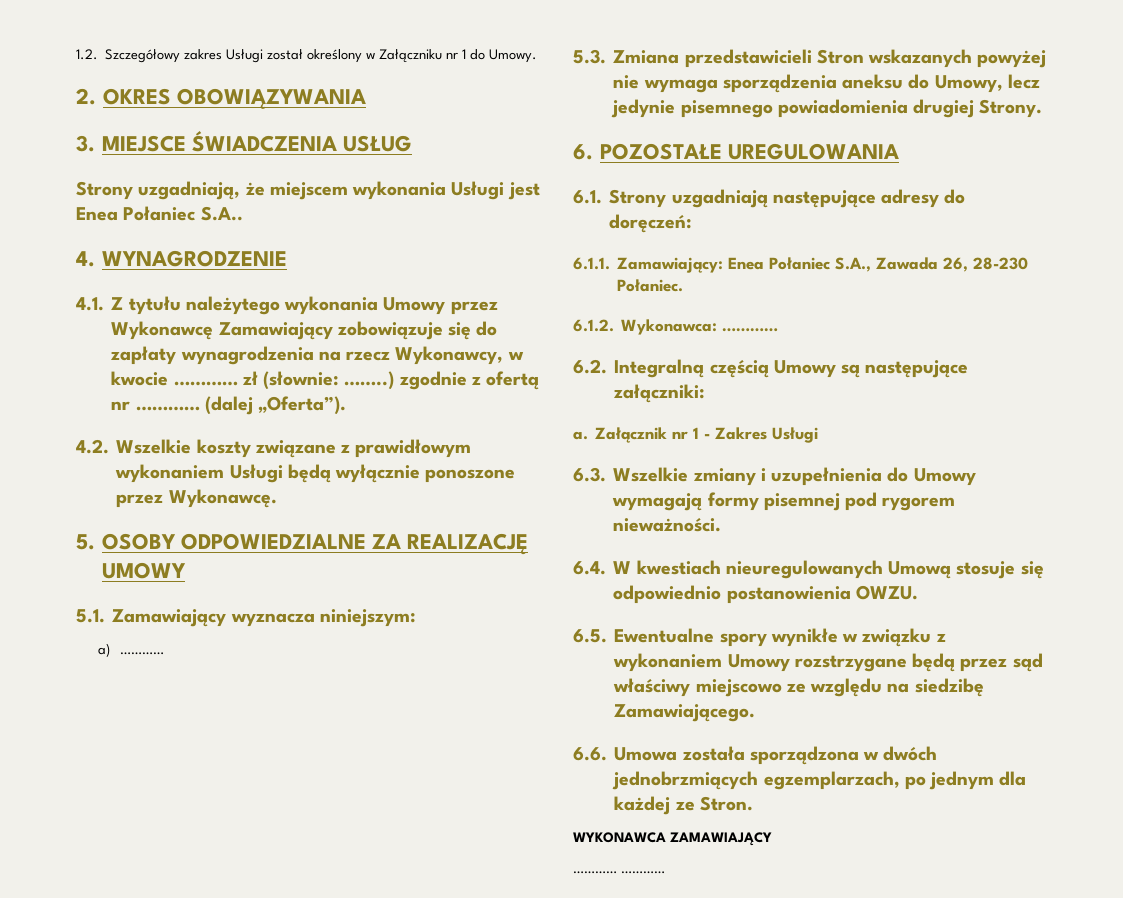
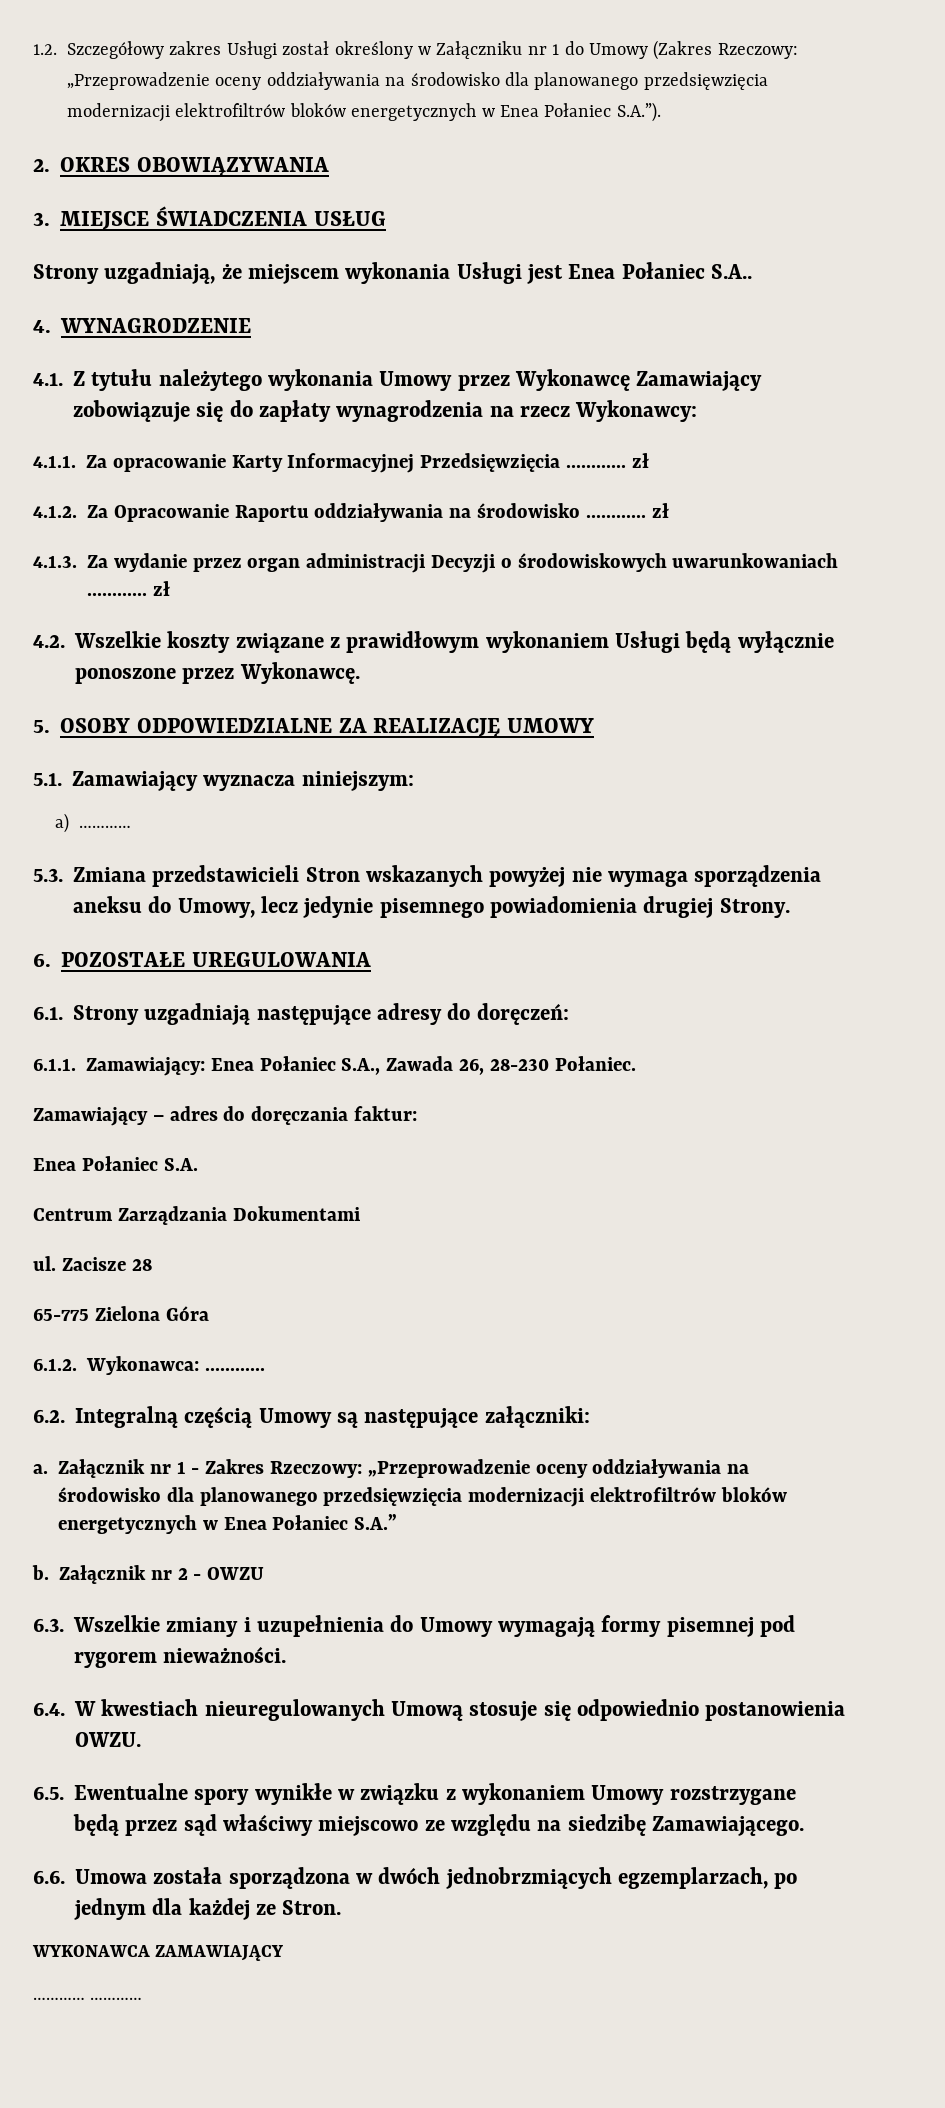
[489,49,538,63] Umowy. -> [588,40,798,60] [67,72,768,90] [67,102,661,122] Umowy (Zakres Rzeczowy: „Przeprowadzenie oceny oddziaływania na środowisko dla planowanego przedsięwzięcia modernizacji elektrofiltrów bloków energetycznych w Enea Połaniec S.A.”).
[395,346,524,365] [111,371,540,390] [111,396,347,415] Wykonawcy, w kwocie ………… zł (słownie: ……..) zgodnie z ofertą nr ………… (dalej „Oferta”). -> [575,400,698,422] [33,453,649,473] [33,503,669,522] [33,553,839,573] [87,581,170,596] Wykonawcy: // 4.1.1. Za opracowanie Karty Informacyjnej Przedsięwzięcia ………… zł // 4.1.2. Za Opracowanie Raportu oddziaływania na środowisko ………… zł // 4.1.3. Za wydanie przez organ administracji Decyzji o środowiskowych uwarunkowaniach ………… zł
(684, 285) none -> [33,1106,418,1126] [33,1156,198,1171] [33,1206,360,1225] [33,1256,152,1271] [33,1306,209,1321] // Zamawiający – adres do doręczania faktur: // Enea Połaniec S.A. // Centrum Zarządzania Dokumentami // ul. Zacisze 28 // 65-775 Zielona Góra
[772,427,819,443] Usługi -> [270,1459,750,1478] [58,1487,787,1507] [58,1514,398,1534] [32,1565,265,1584] Rzeczowy: „Przeprowadzenie oceny oddziaływania na środowisko dla planowanego przedsięwzięcia modernizacji elektrofiltrów bloków energetycznych w Enea Połaniec S.A.” // b. Załącznik nr 2 - OWZU

